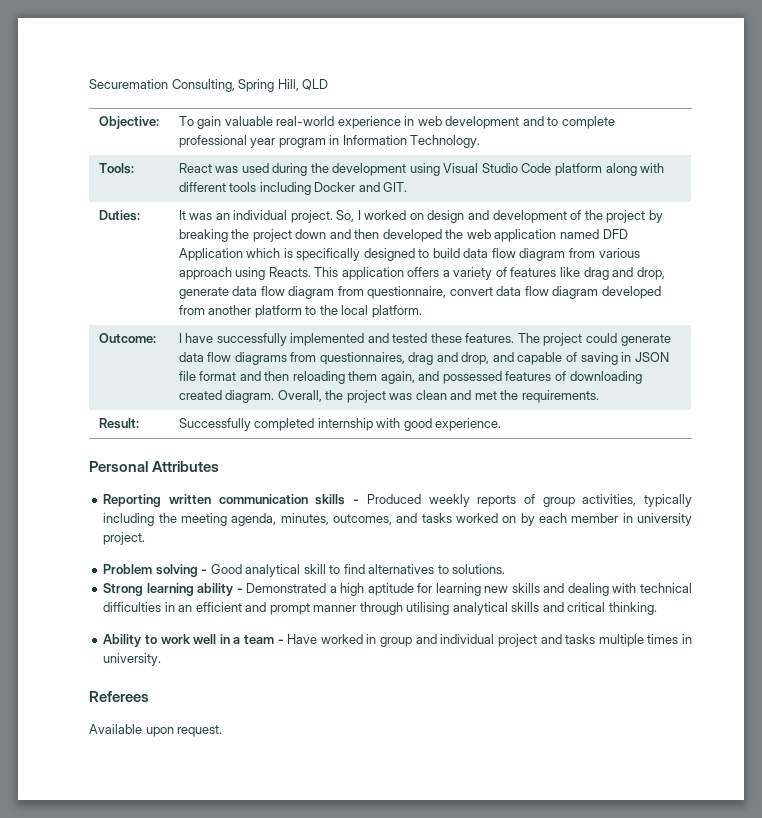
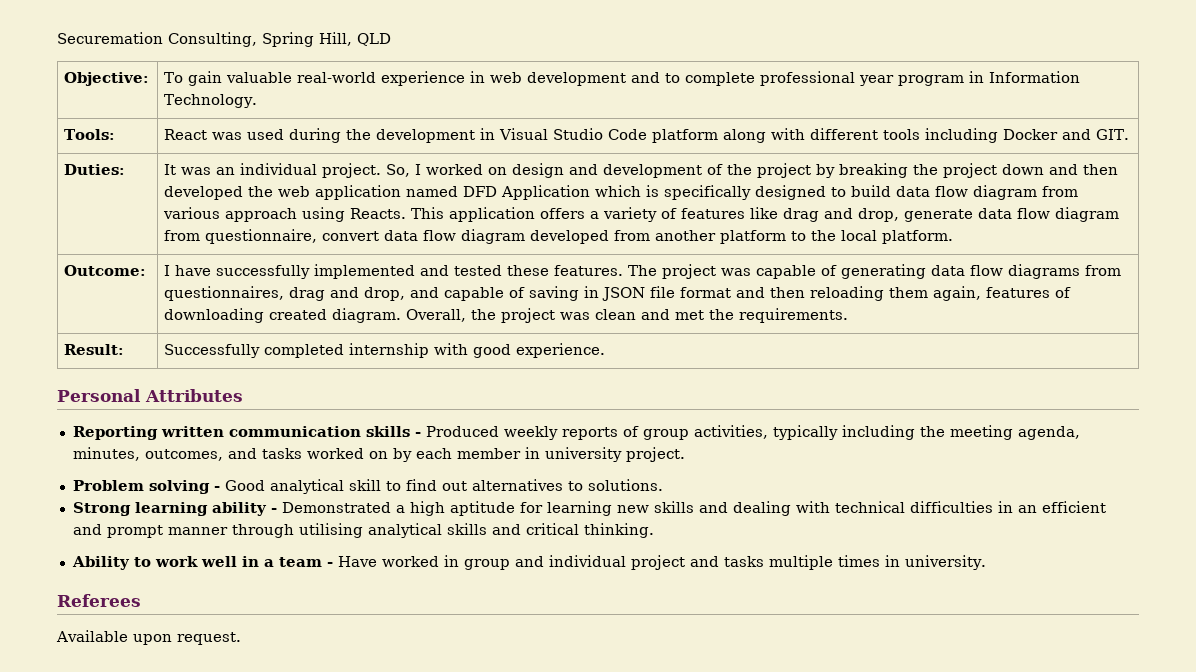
[409,163,440,176] using -> [480,128,496,140] in
[585,333,671,346] could generate -> [721,264,927,279] was capable of generating
[418,371,502,384] and possessed -> (982, 293) none
(365, 569) none -> [441,481,467,491] out

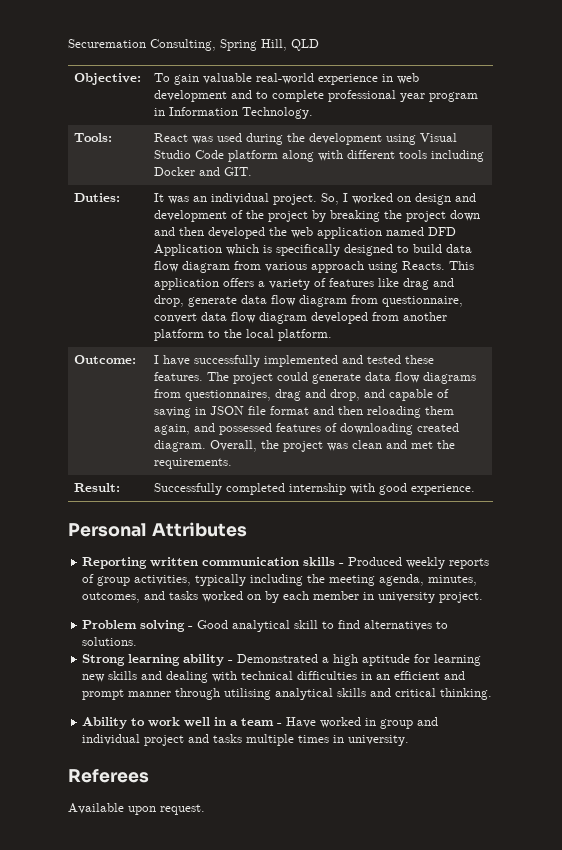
[480,128,496,140] in -> [386,134,417,145] using
[721,264,927,279] was capable of generating -> [277,372,362,384] could generate
(982, 293) none -> [194,423,273,435] and possessed
[441,481,467,491] out -> (361, 624) none

